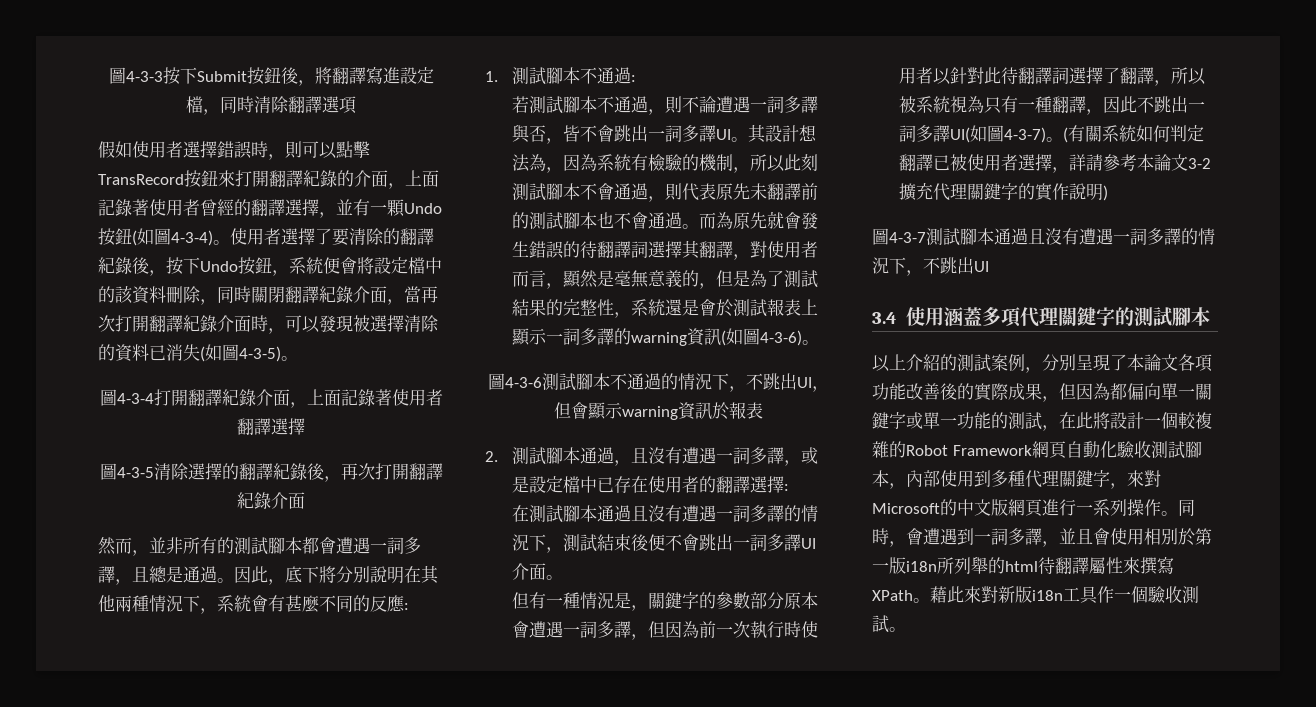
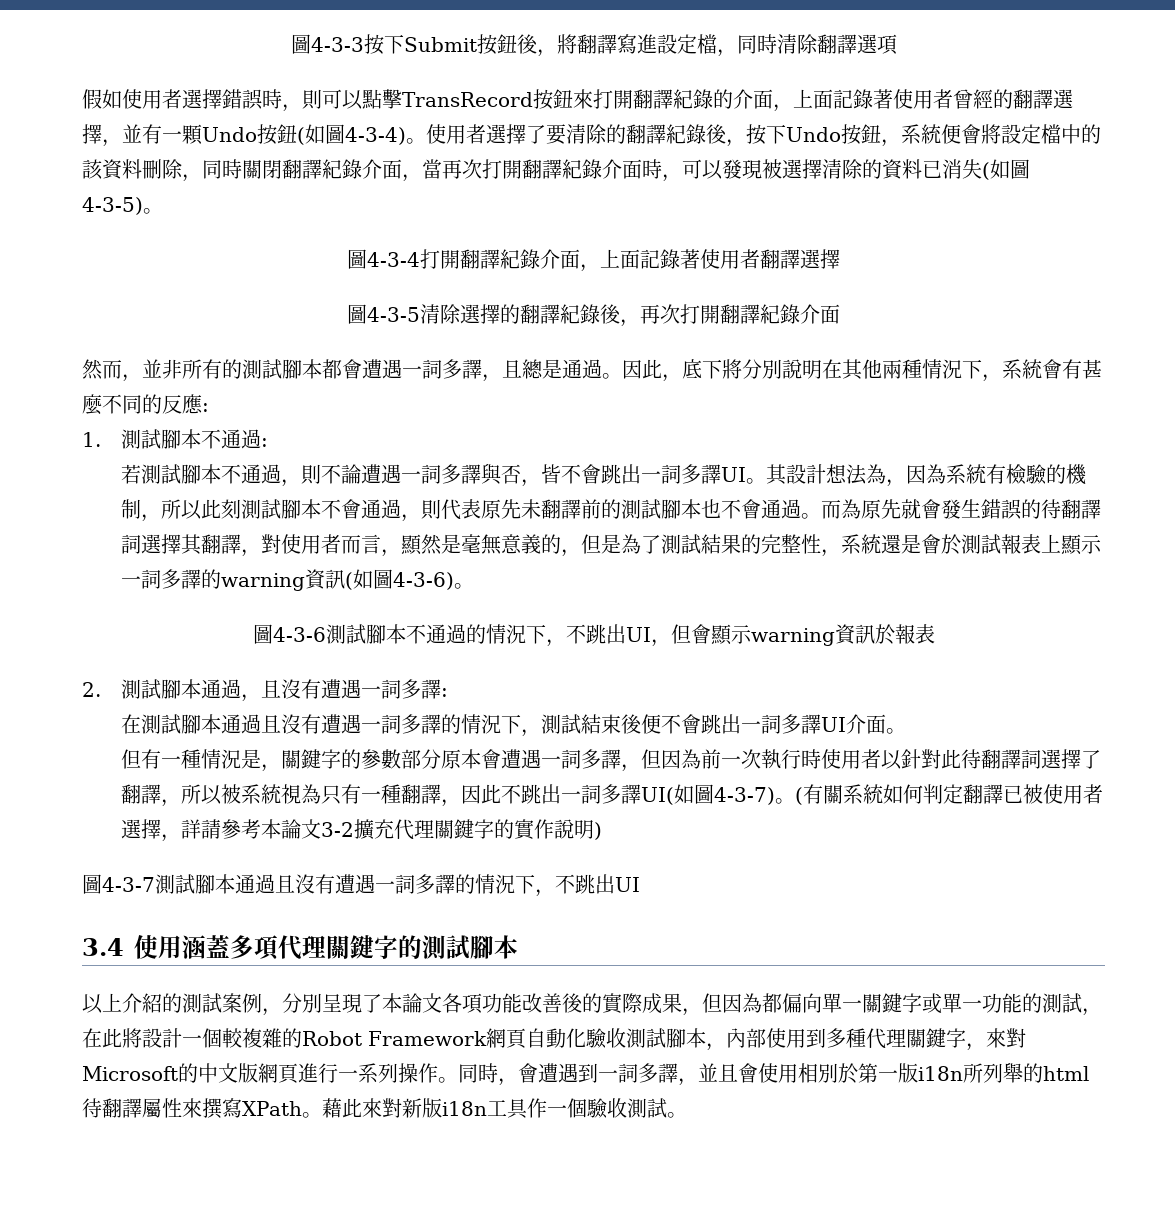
[783,447,818,466] [511,476,784,493] ，或是設定檔中已存在使用者的翻譯選擇 -> (441, 689) none

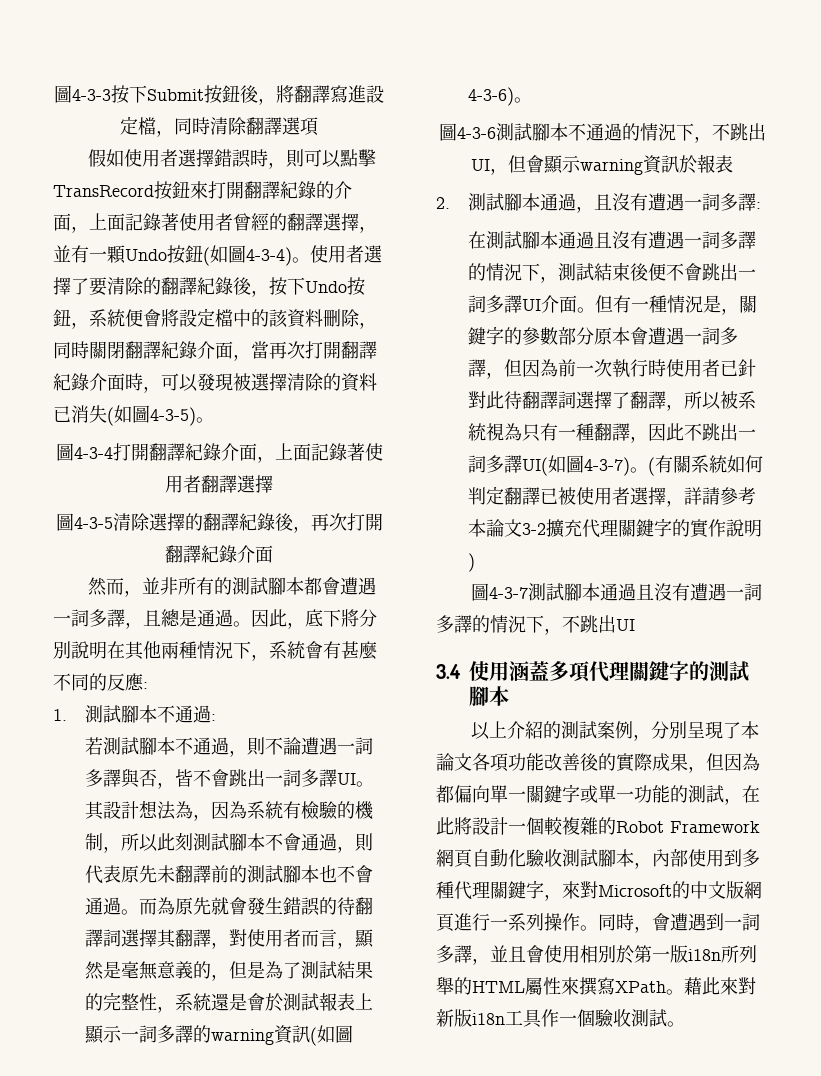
(906, 731) // -> (596, 310) none
[880,750,902,770] 以 -> [720,360,739,376] 已
[1043,1066,1089,1081] [82,1098,142,1118] html待翻譯 -> [472,981,525,993] HTML

